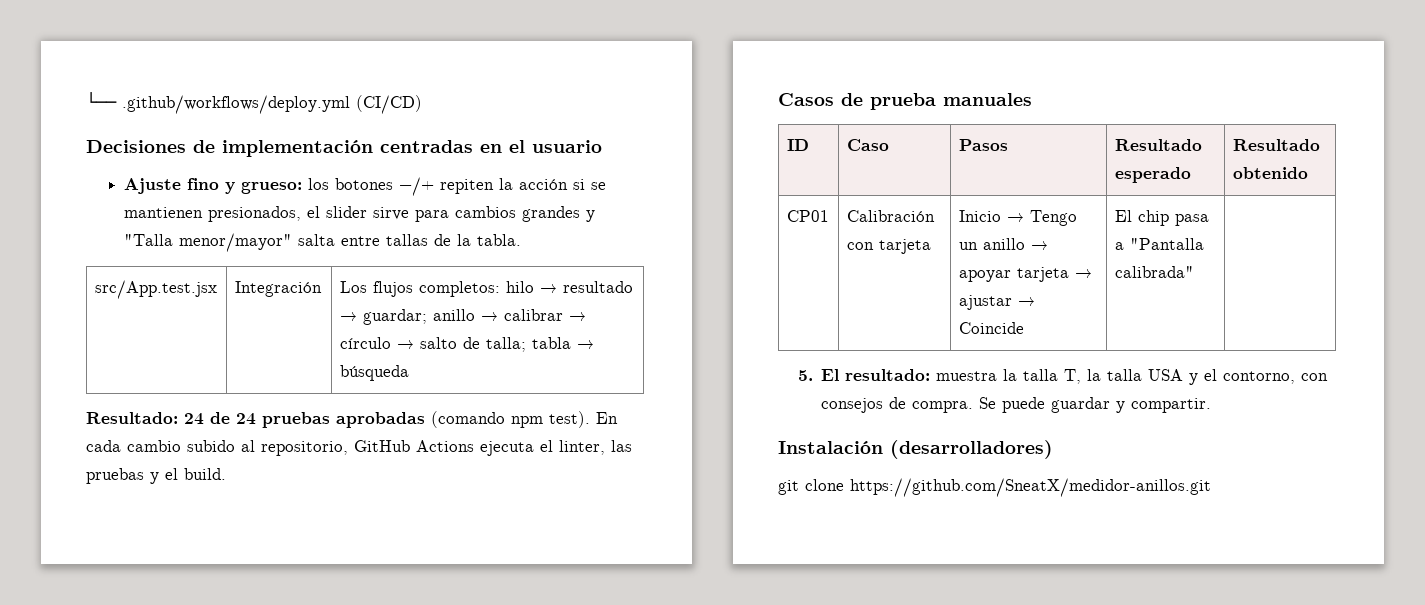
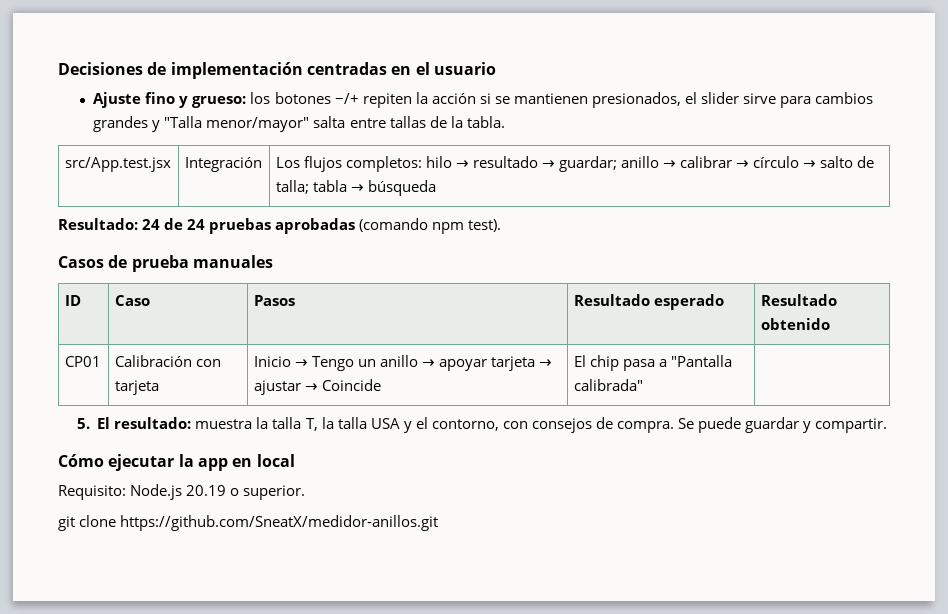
[86,92,422,114] └── .github/workflows/deploy.yml (CI/CD) // -> (58, 68) none
[596,412,618,424] [86,440,632,456] [86,468,226,484] En cada cambio subido al repositorio, GitHub Actions ejecuta el linter, las pruebas y el build. -> (502, 225) none
[778,440,1053,459] Instalación (desarrolladores) -> [58,454,295,471] [58,484,306,500] Cómo ejecutar la app en local // Requisito: Node.js 20.19 o superior.

